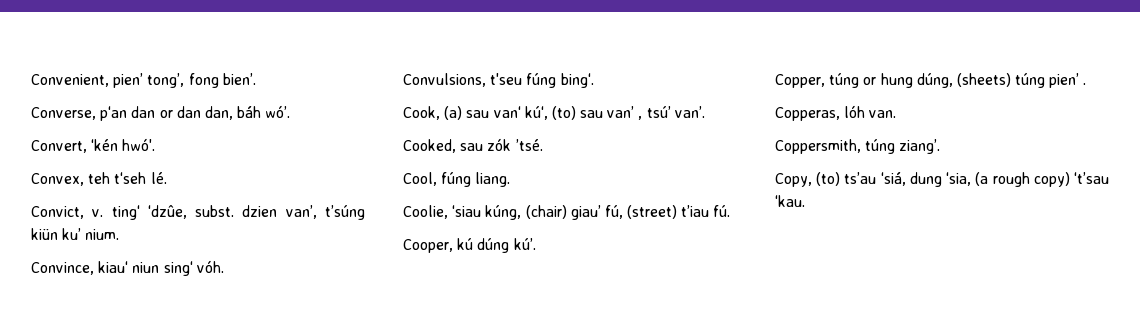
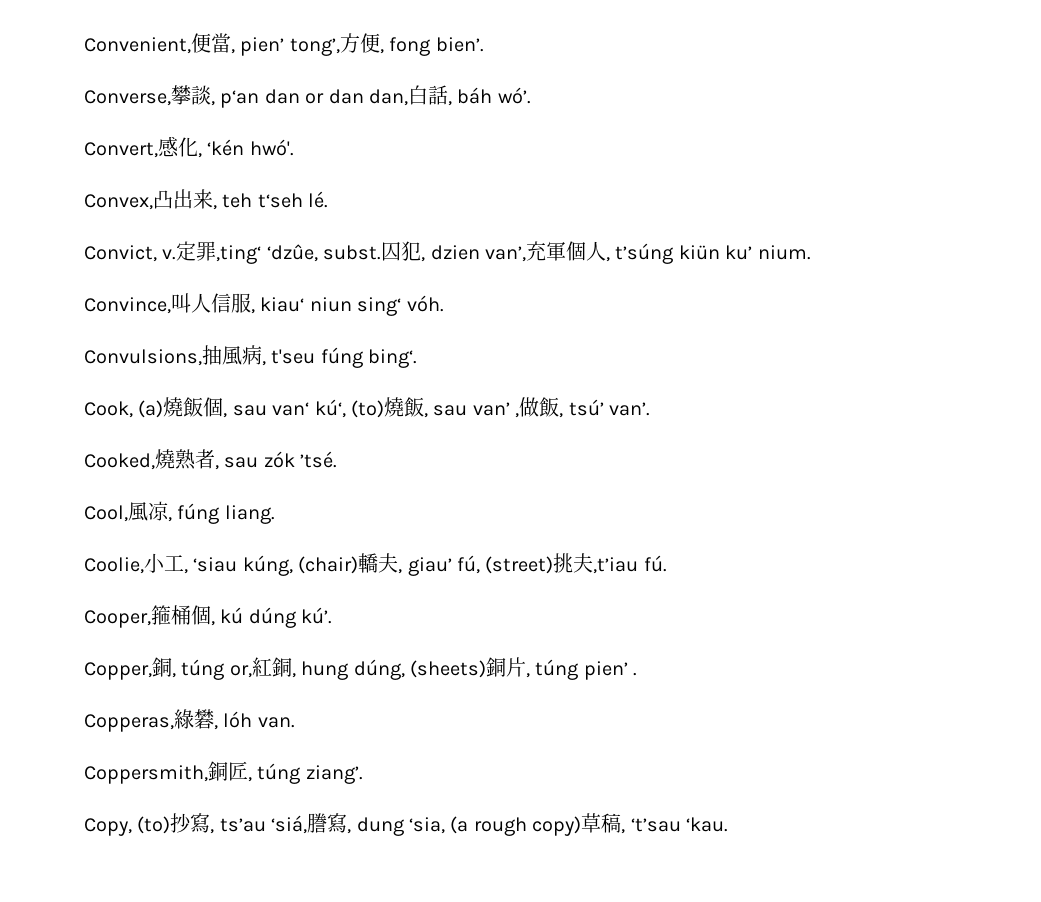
[113,73,185,88] pien’ tong’, -> [191,33,384,56] 便當, pien’ tong’,方便,
(96, 113) none -> [171,85,215,106] 攀談,
(233, 113) none -> [408,85,452,106] 白話,
(87, 146) none -> [158,136,202,158] 感化,
(84, 179) none -> [153,189,217,210] 凸出来,
[111,205,317,220] ting‘ ‘dzûe, subst. dzien van’, -> [176,241,610,264] 定罪,ting‘ ‘dzûe, subst.囚犯, dzien van’,充軍個人,
(94, 268) none -> [171,293,255,314] 叫人信服,
(486, 80) none -> [202,345,266,366] 抽風病,
(463, 113) none -> [163,397,228,418] 燒飯個,
(576, 113) none -> [384,397,428,418] 燒飯,
(643, 118) none -> [519,397,564,418] 做飯,
(456, 146) none -> [155,449,219,470] 燒熟者,
(437, 179) none -> [128,501,172,522] 風凉,
(448, 212) none -> [144,553,188,574] 小工,
(567, 212) none -> [358,553,403,574] 轎夫,
[681,205,710,217] t’iau -> [553,553,639,574] 挑夫,t’iau
(453, 246) none -> [151,605,215,626] 箍桶個,
[829,73,877,88] túng or -> [152,657,296,680] 銅, túng or,紅銅,
(1011, 80) none -> [486,657,530,678] 銅片,
(840, 114) none -> [174,709,218,730] 綠礬,
(861, 146) none -> [208,761,252,782] 銅匠,
[844,172,906,186] ts’au ‘siá, -> [170,813,352,834] 抄寫, ts’au ‘siá,謄寫,
(1070, 179) none -> [581,813,626,834] 草稿,

